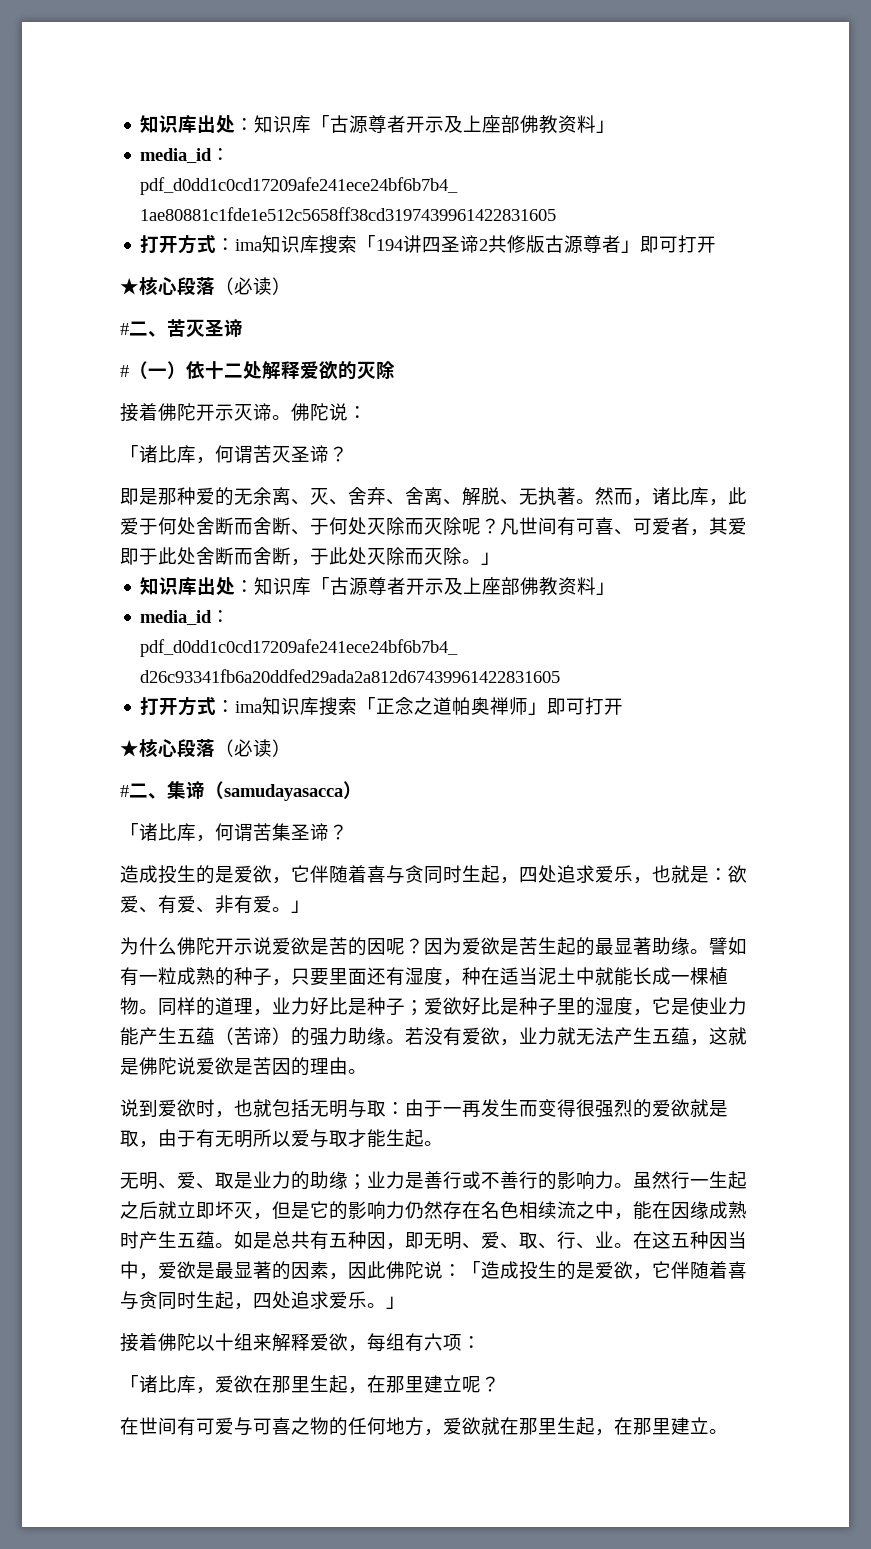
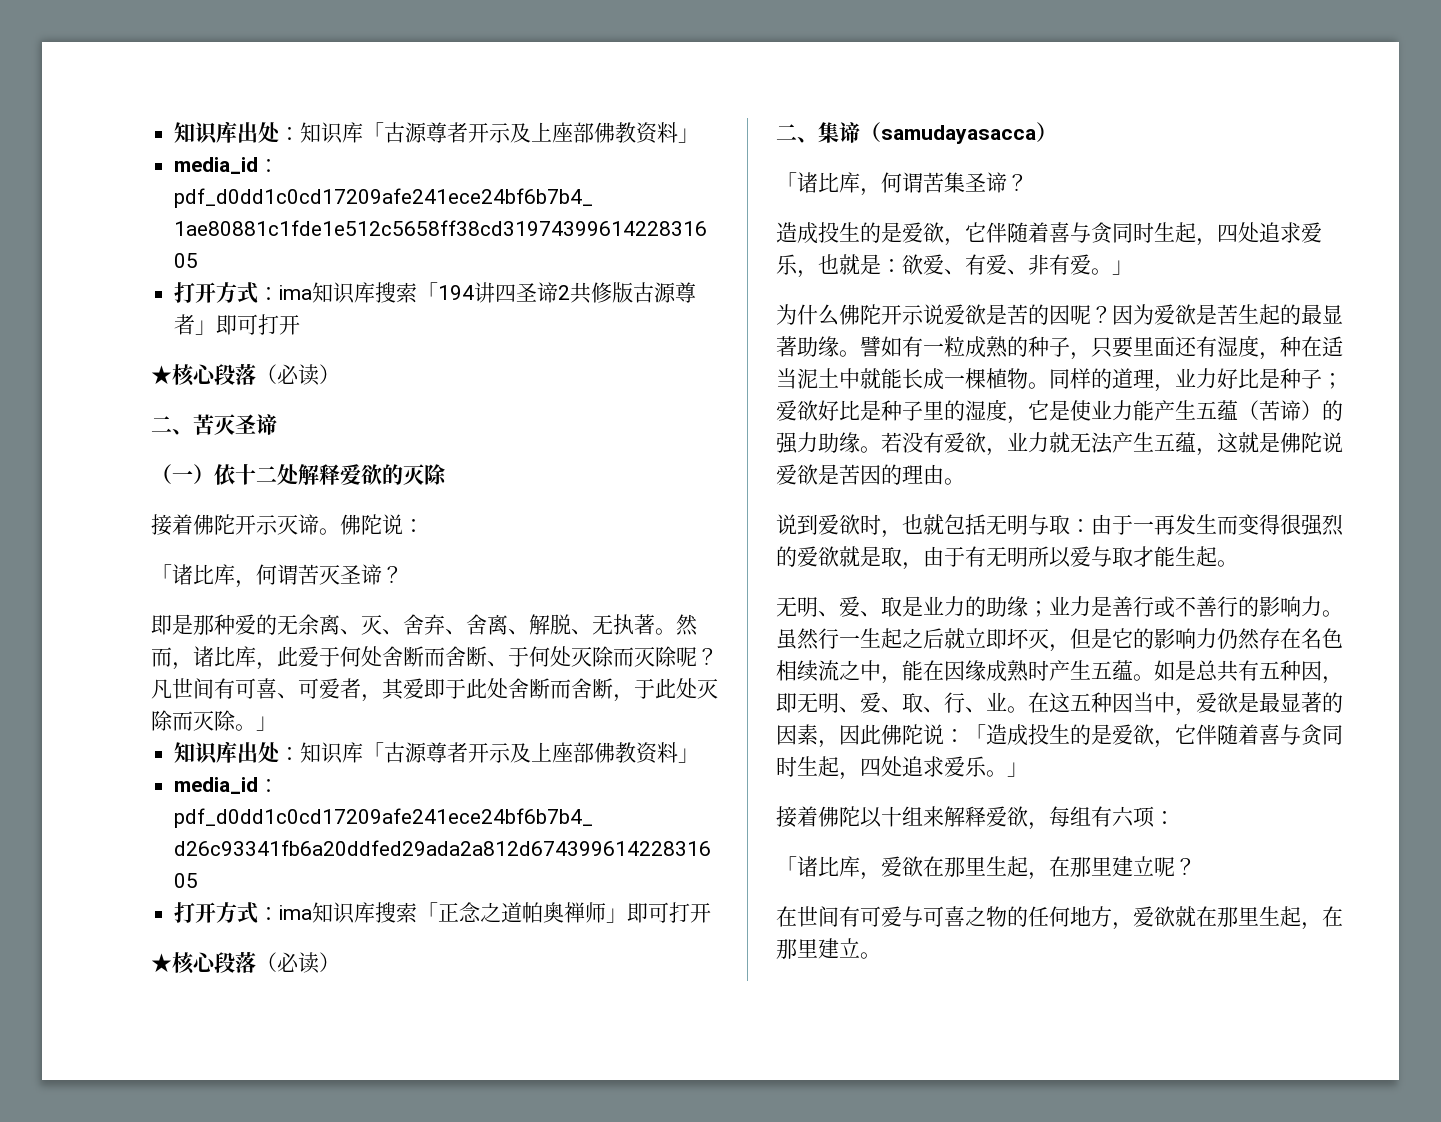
[120,323,129,335] # -> (340, 374) none
[120,365,129,377] # -> (277, 424) none
[120,785,129,797] # -> (340, 962) none

